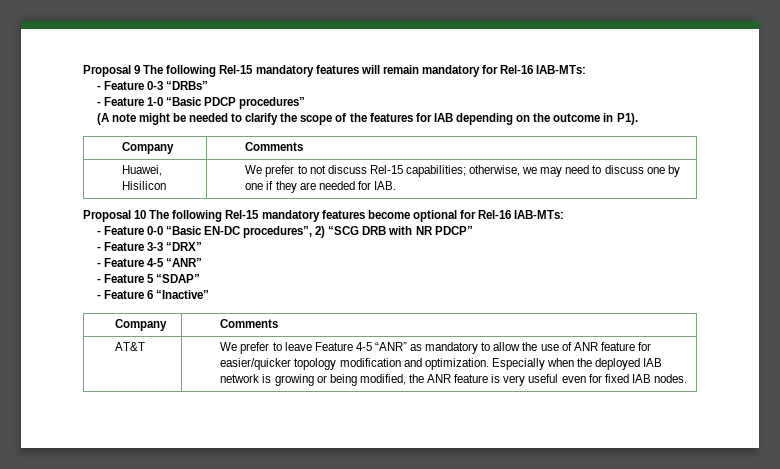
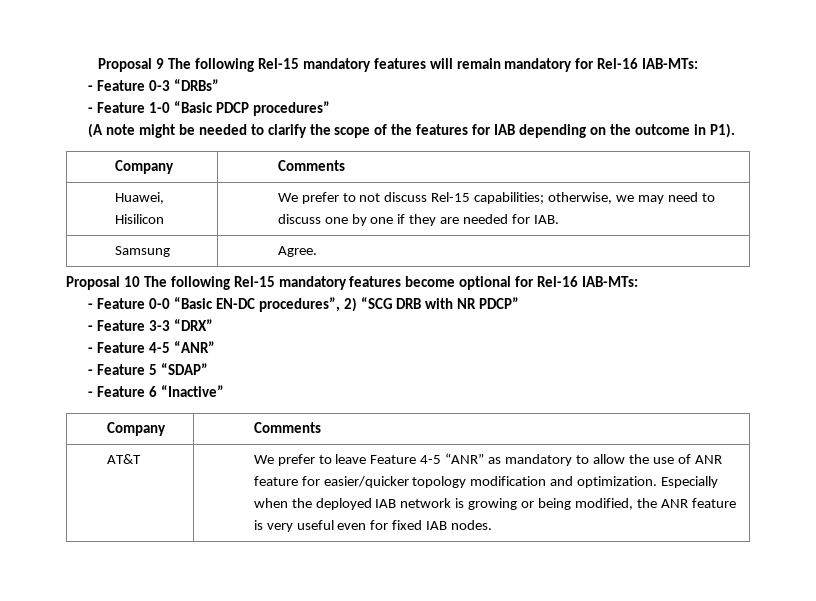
(396, 185) none -> [114,246,170,257] [277,246,317,257] // Samsung | Agree.

